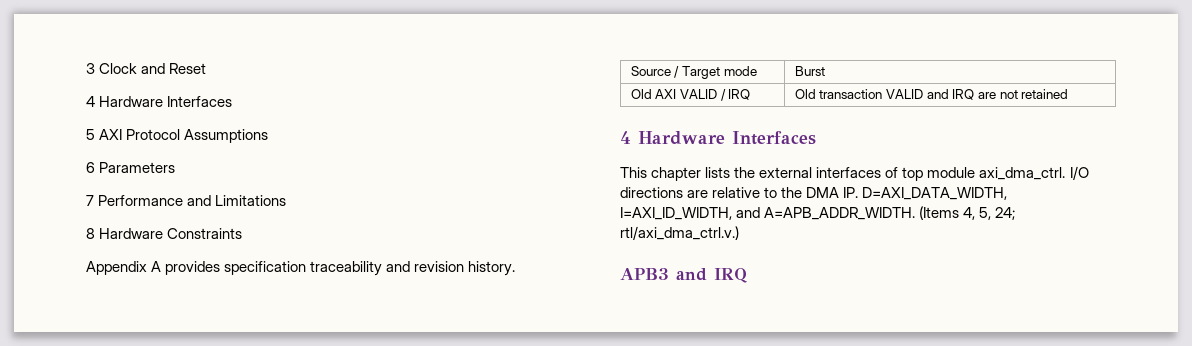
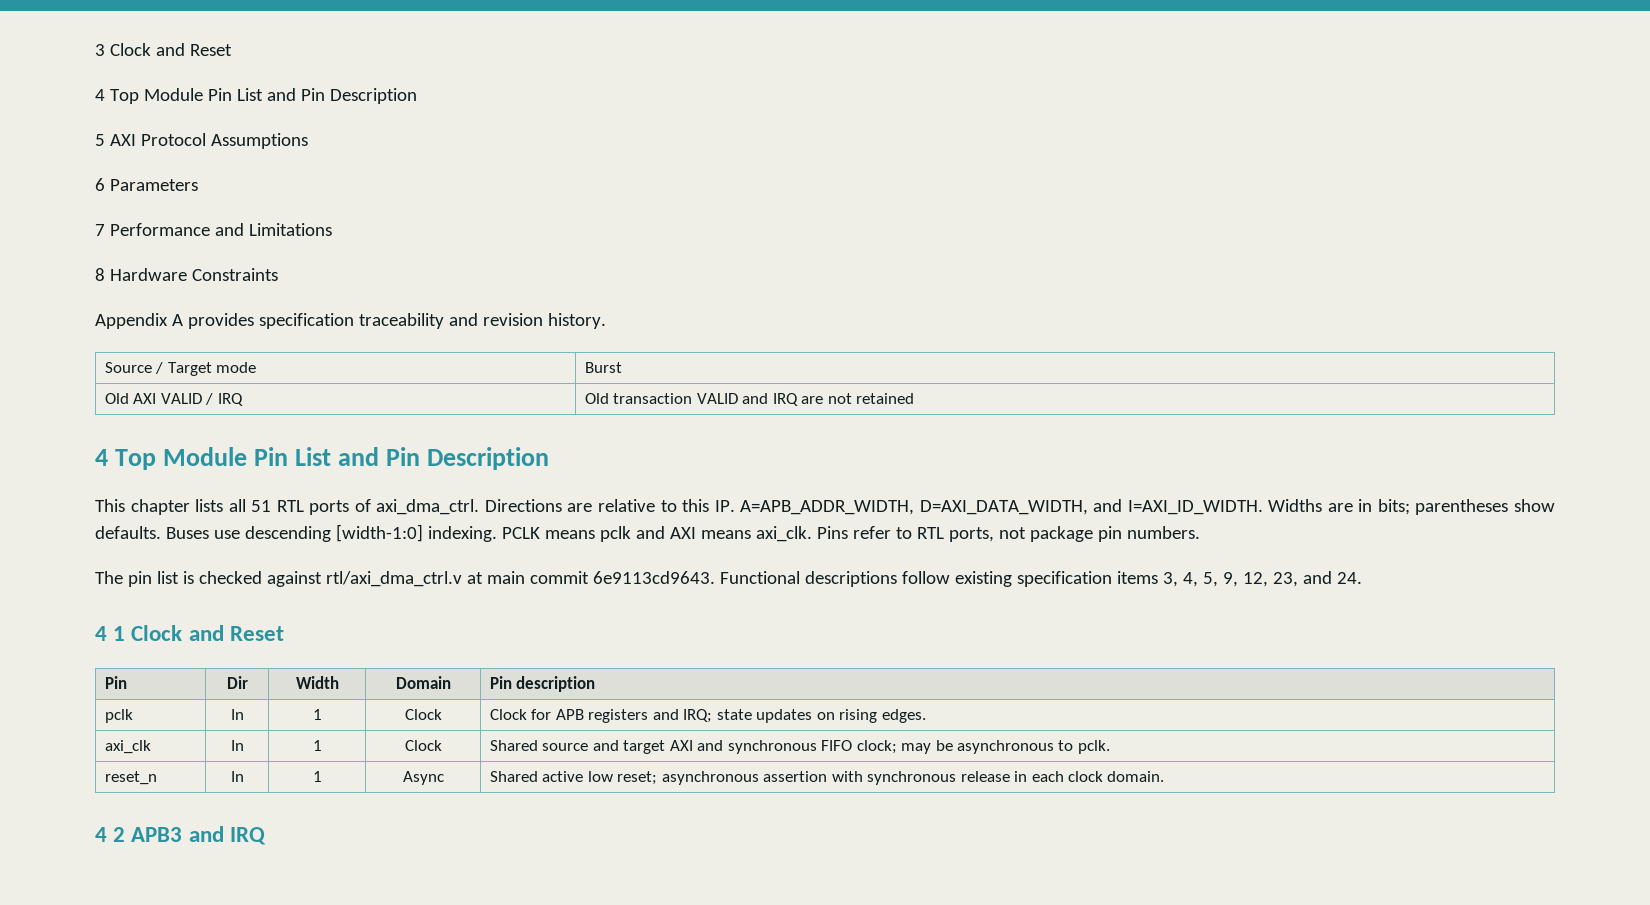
[99,96,233,107] Hardware Interfaces -> [109,88,417,104] Top Module Pin List and Pin Description
[638,131,816,145] [620,166,1089,181] [620,187,1008,200] [620,206,1016,220] [620,226,739,240] Hardware Interfaces // This chapter lists the external interfaces of top module axi_dma_ctrl. I/O directions are relative to the DMA IP. D=AXI_DATA_WIDTH, I=AXI_ID_WIDTH, and A=APB_ADDR_WIDTH. (Items 4, 5, 24; rtl/axi_dma_ctrl.v.) // -> [115,447,550,470] [95,499,1556,515] [95,524,1200,542] [95,571,1362,587] [95,625,284,641] [105,676,128,689] [226,676,248,689] [295,676,339,689] [395,676,451,689] [490,676,596,692] [105,709,134,723] [230,709,244,720] [312,709,322,720] [404,709,442,720] [490,709,926,723] [105,740,152,754] [230,740,244,751] [312,740,322,751] [404,740,442,751] [490,740,1110,754] [105,771,158,785] [230,771,244,782] [312,771,322,782] [402,771,444,785] [490,771,1165,785] [95,827,126,842] Top Module Pin List and Pin Description // This chapter lists all 51 RTL ports of axi_dma_ctrl. Directions are relative to this IP. A=APB_ADDR_WIDTH, D=AXI_DATA_WIDTH, and I=AXI_ID_WIDTH. Widths are in bits; parentheses show defaults. Buses use descending [width-1:0] indexing. PCLK means pclk and AXI means axi_clk. Pins refer to RTL ports, not package pin numbers. // The pin list is checked against rtl/axi_dma_ctrl.v at main commit 6e9113cd9643. Functional descriptions follow existing specification items 3, 4, 5, 9, 12, 23, and 24. // 4 1 Clock and Reset // Pin | Dir | Width | Domain | Pin description // pclk | In | 1 | Clock | Clock for APB registers and IRQ; state updates on rising edges. // axi_clk | In | 1 | Clock | Shared source and target AXI and synchronous FIFO clock; may be asynchronous to pclk. // reset_n | In | 1 | Async | Shared active low reset; asynchronous assertion with synchronous release in each clock domain. // 4 2

